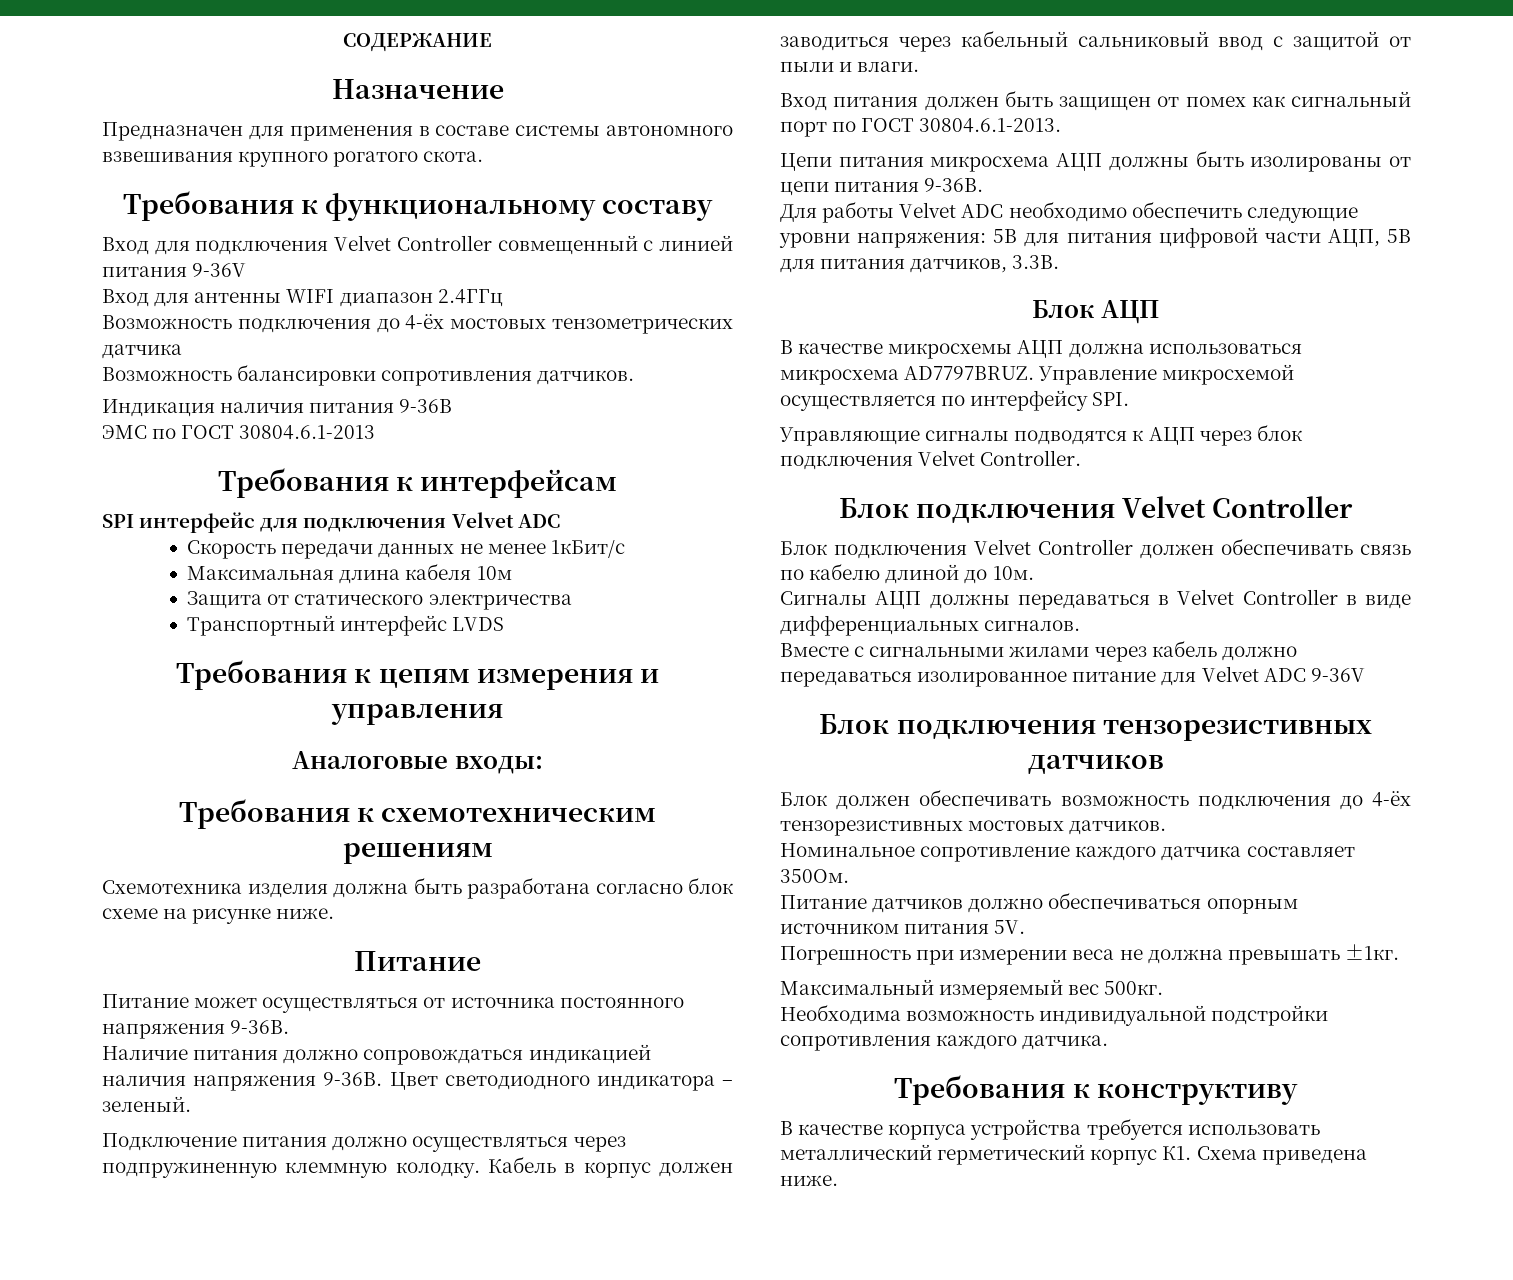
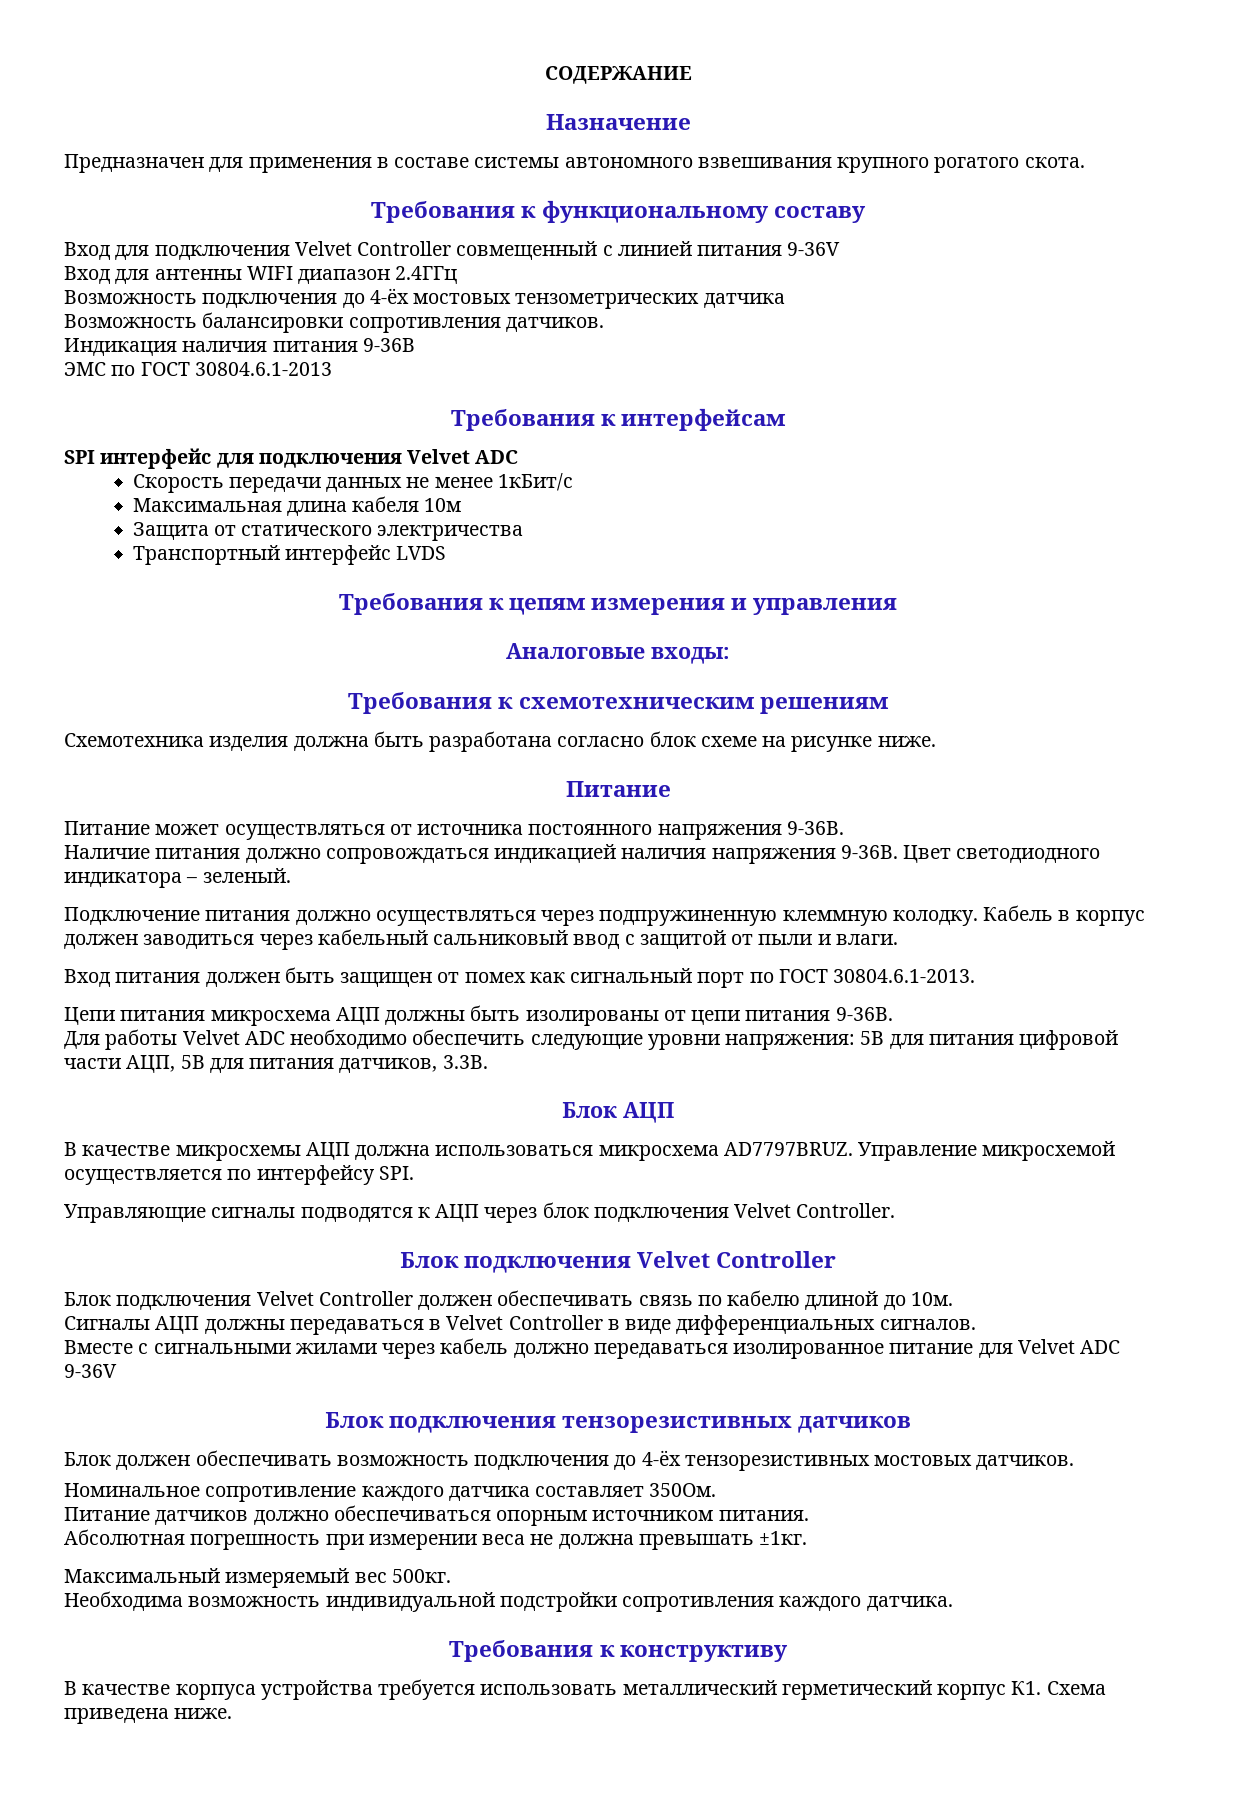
[904,920,1026,934] [780,946,911,965] питания 5V. // Погрешность -> [718,1510,809,1521] [64,1529,321,1550] питания. // Абсолютная погрешность

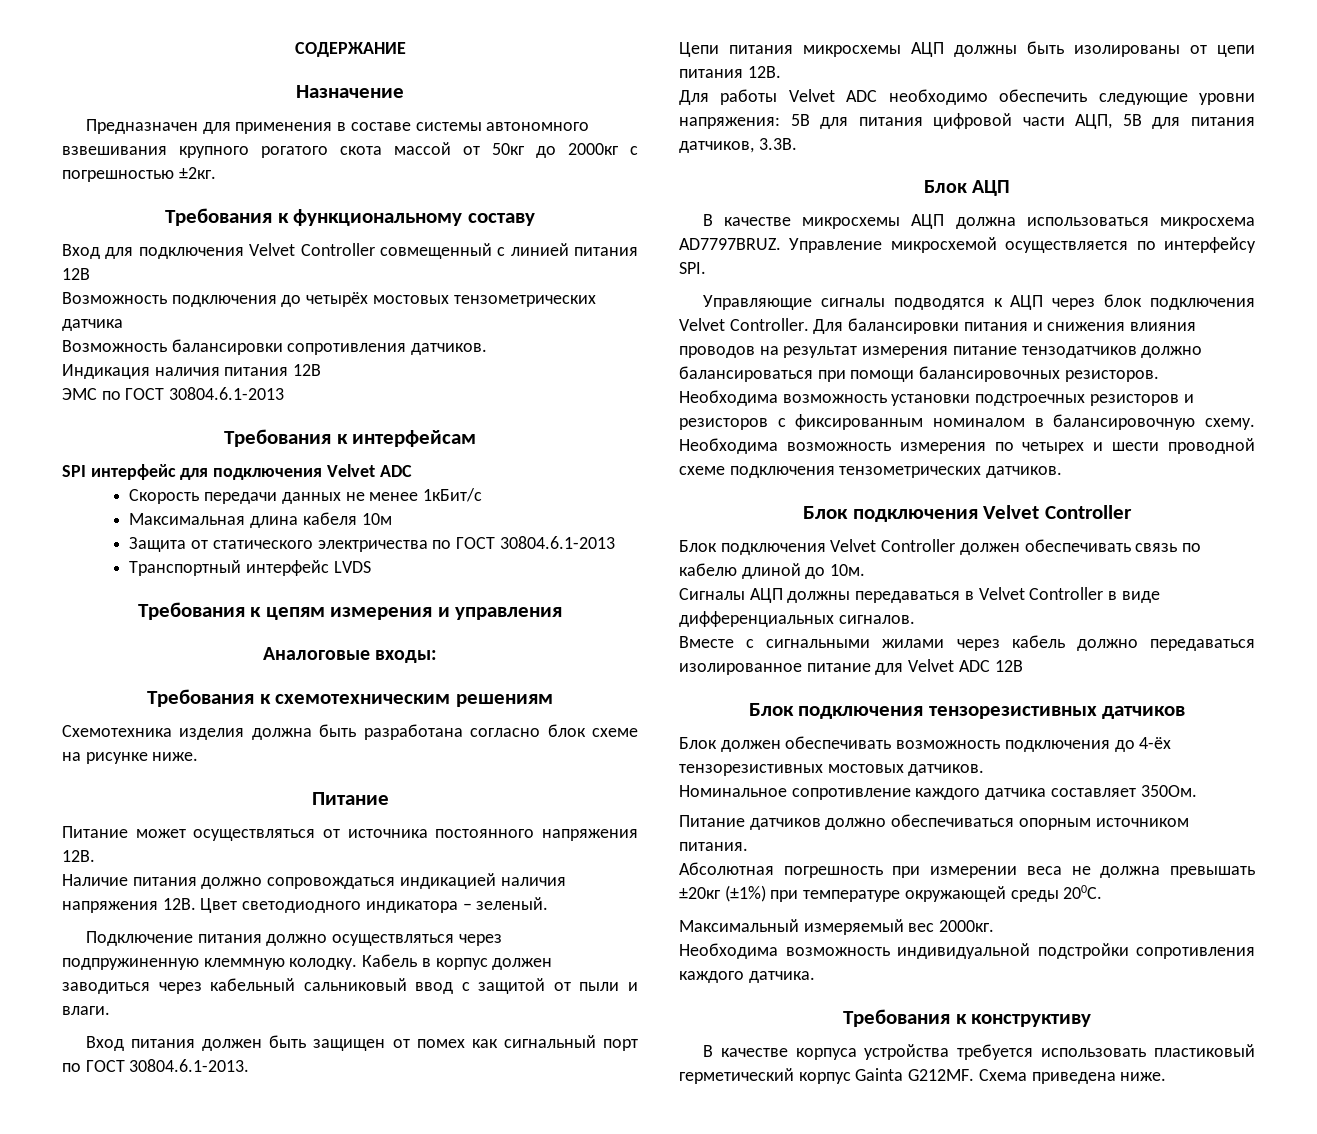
[1024,157,1085,168] скота. -> [340,142,638,158] [62,167,216,182] скота массой от 50кг до 2000кг с погрешностью ±2кг.
[787,242,841,256] [64,266,458,284] 9-36V // Вход для антенны WIFI диапазон 2.4ГГц -> [62,268,90,280] 12В
[369,288,409,304] 4-ёх -> [306,292,369,307] четырёх
[362,338,415,352] 9-36В -> [293,364,322,376] 12В
(524, 533) none -> [432,536,615,549] по ГОСТ 30804.6.1-2013
[786,821,844,835] 9-36В. -> [62,850,95,862] 12В.
[840,845,898,859] 9-36В. -> [162,898,196,910] 12В.
[210,1010,331,1026] микросхема -> [803,45,901,57] микросхемы
[835,1007,893,1021] 9-36В. -> [747,66,781,78] 12В.
(896, 1210) none -> [813,318,1197,334] [679,346,1203,358] [679,366,1159,382] [679,390,1194,406] [679,414,1255,430] [679,438,1256,454] [679,466,1063,478] Для балансировки питания и снижения влияния проводов на результат измерения питание тензодатчиков должно балансироваться при помощи балансировочных резисторов. Необходима возможность установки подстроечных резисторов и резисторов с фиксированным номиналом в балансировочную схему. Необходима возможность измерения по четырех и шести проводной схеме подключения тензометрических датчиков.
[64,1364,117,1378] 9-36V -> [994,660,1023,672] 12В
[759,1531,808,1545] ±1кг. -> [679,885,1103,902] ±20кг (±1%) при температуре окружающей среды 200C.
[391,1569,451,1583] 500кг. -> [939,920,995,932] 2000кг.
[622,1680,777,1695] металлический -> [1154,1044,1255,1057] пластиковый
[1011,1681,1042,1695] К1. -> [855,1068,975,1081] Gainta G212MF.

